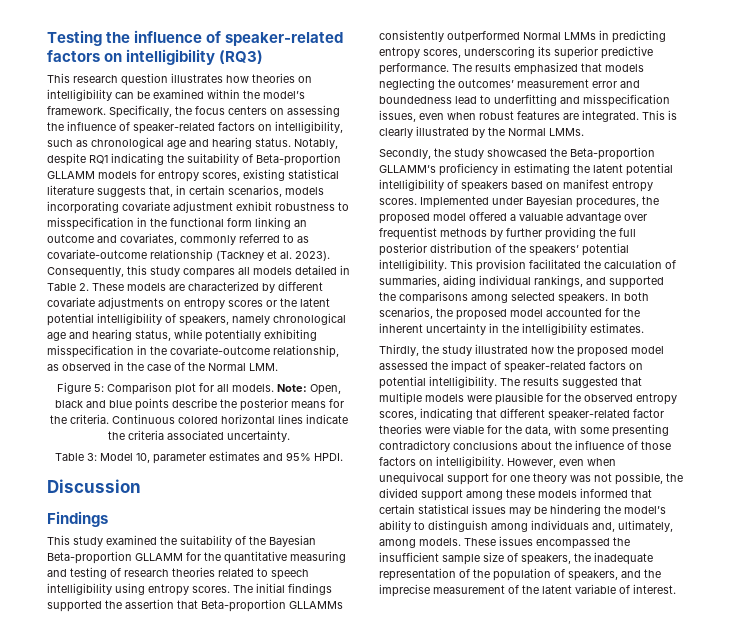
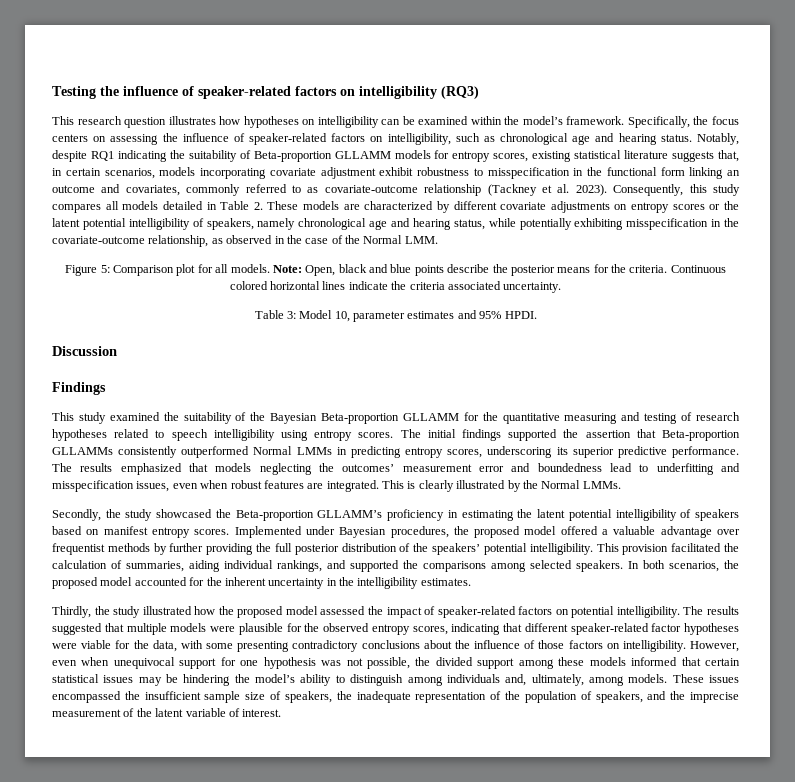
[252,73,295,83] theories -> [243,116,299,128] hypotheses
[172,567,215,577] theories -> [52,429,107,441] hypotheses
[379,424,422,434] theories -> [684,623,739,635] hypotheses
[533,473,567,484] theory -> [263,657,316,669] hypothesis

